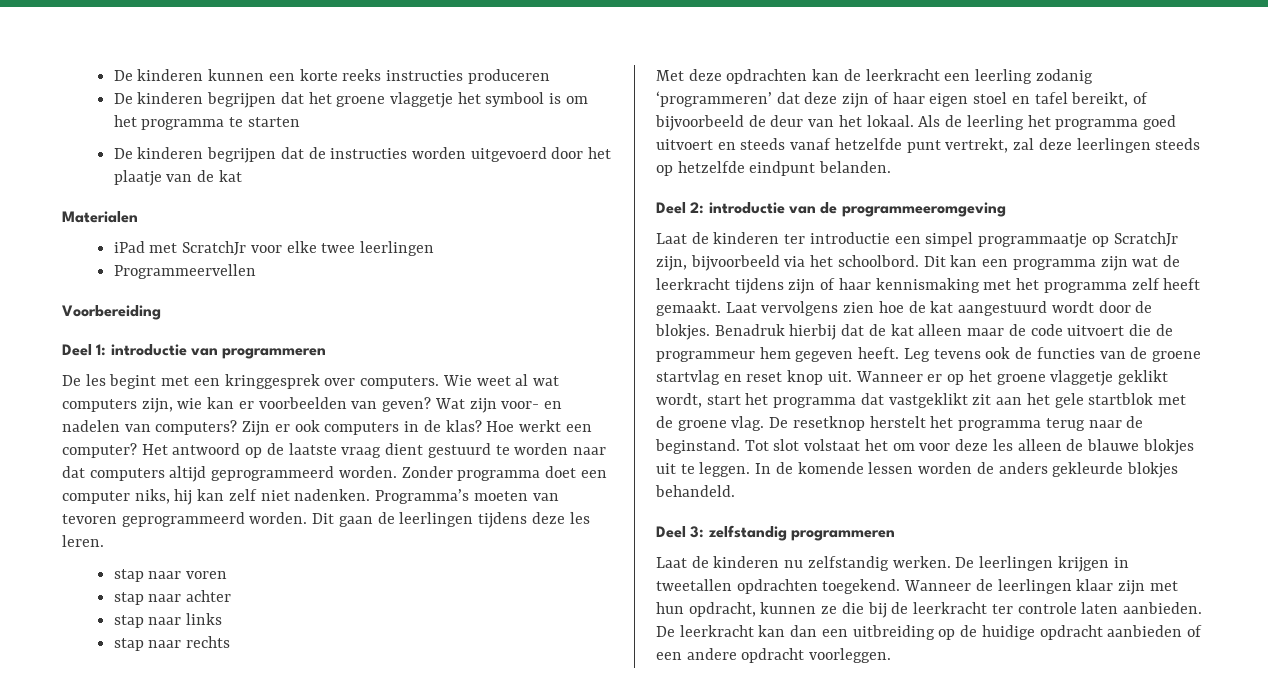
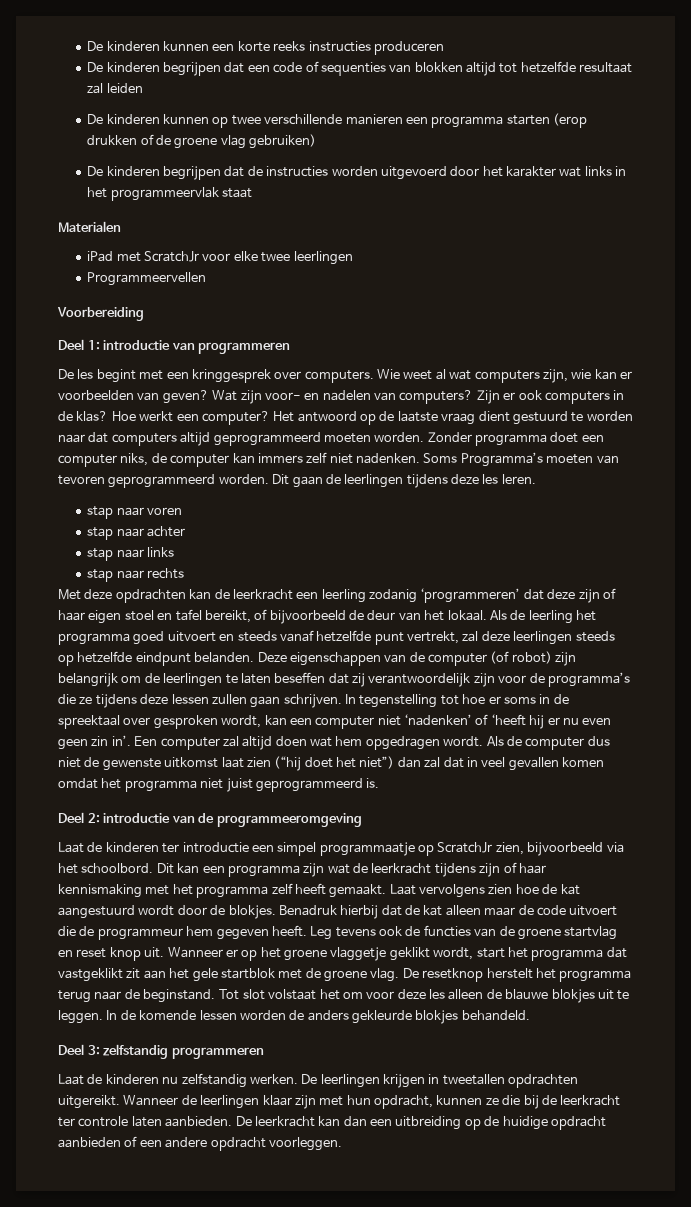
[308,92,588,108] [113,115,300,130] het groene vlaggetje het symbool is om het programma te starten -> [247,61,633,76] [87,83,143,94] [87,113,588,128] [87,134,317,149] een code of sequenties van blokken altijd tot hetzelfde resultaat zal leiden // De kinderen kunnen op twee verschillende manieren een programma starten (erop drukken of de groene vlag gebruiken)
[113,170,242,186] plaatje van de kat -> [506,166,627,177] [87,187,253,201] karakter wat links in het programmeervlak staat
(335, 473) none -> [323,433,371,443] moeten
[174,489,225,505] hij kan -> [151,453,303,467] de computer kan immers
(371, 495) none -> [423,453,458,463] Soms
(892, 167) none -> [257,651,577,666] [58,672,630,687] [58,694,569,708] [58,714,612,729] [58,735,610,750] [58,756,604,771] [58,778,380,792] Deze eigenschappen van de computer (of robot) zijn belangrijk om de leerlingen te laten beseffen dat zij verantwoordelijk zijn voor de programma’s die ze tijdens deze lessen zullen gaan schrijven. In tegenstelling tot hoe er soms in de spreektaal over gesproken wordt, kan een computer niet ‘nadenken’ of ‘heeft hij er nu even geen zin in’. Een computer zal altijd doen wat hem opgedragen wordt. Als de computer dus niet de gewenste uitkomst laat zien (“hij doet het niet”) dan zal dat in veel gevallen komen omdat het programma niet juist geprogrammeerd is.
[656,256,687,271] zijn, -> [495,842,524,855] zien,
[822,579,901,594] toegekend. -> [58,1095,120,1109] uitgereikt.

